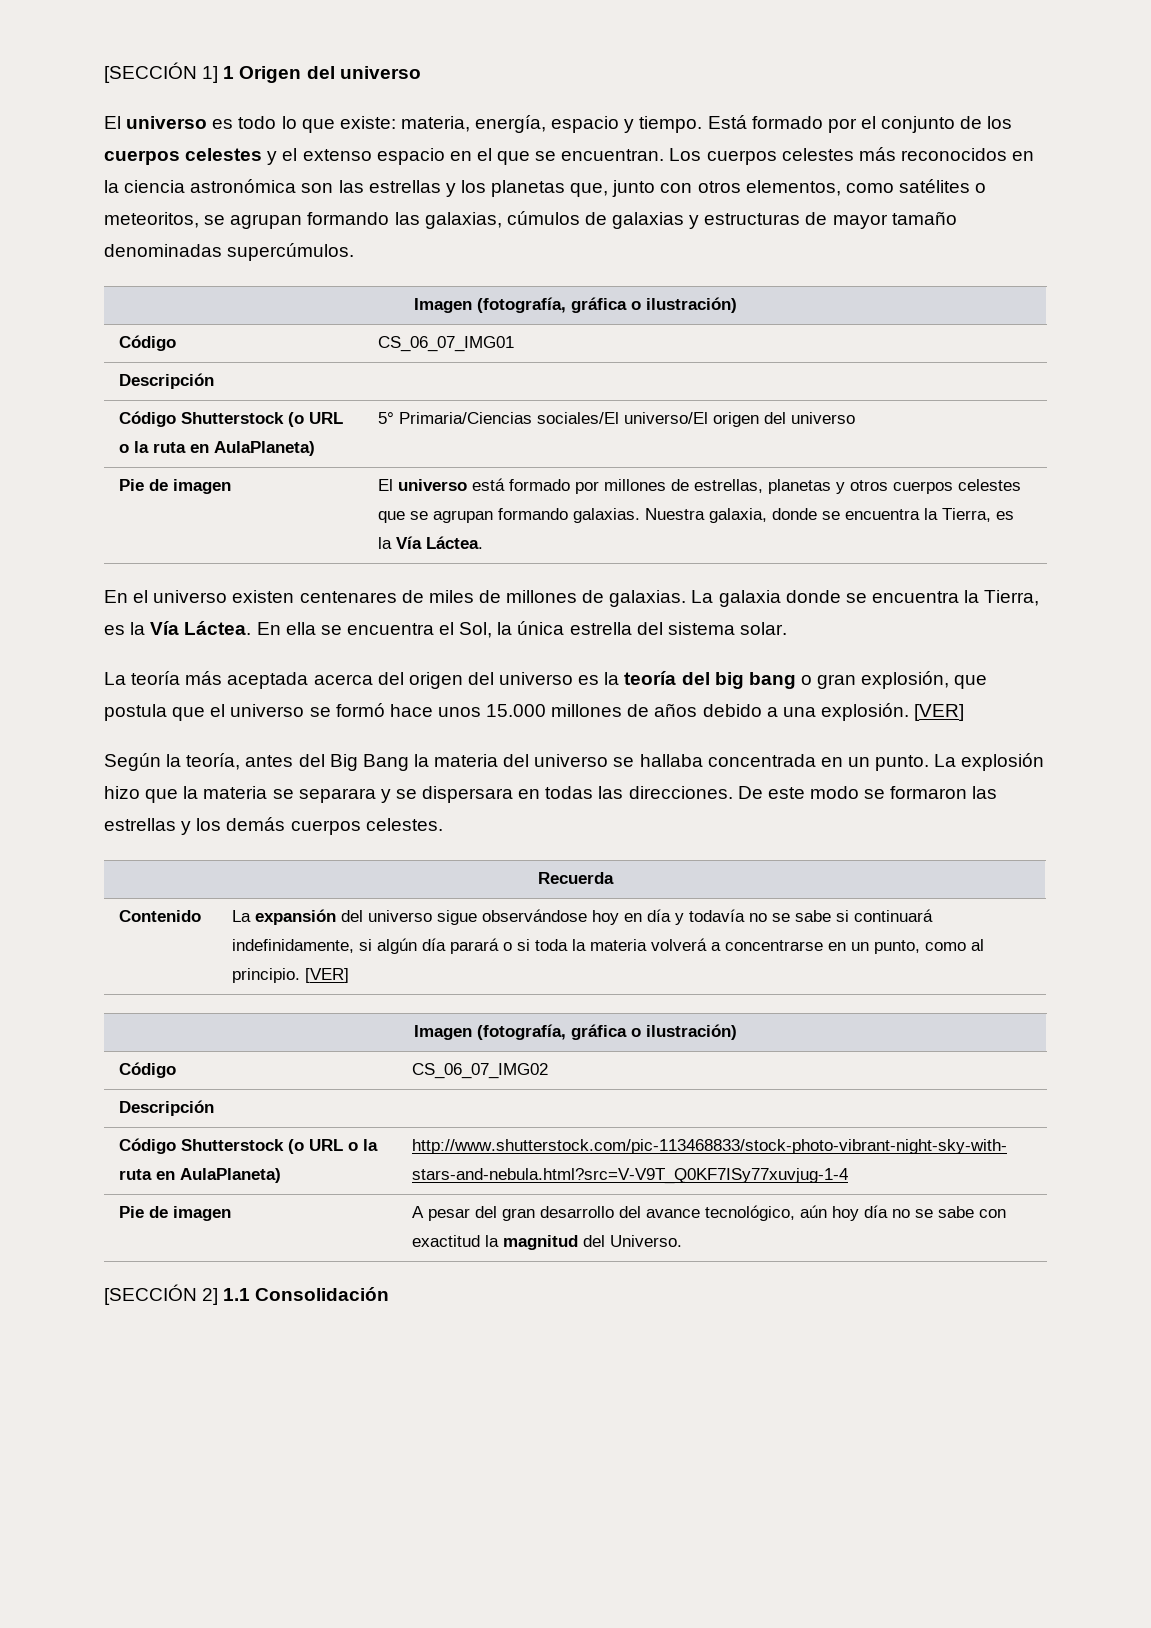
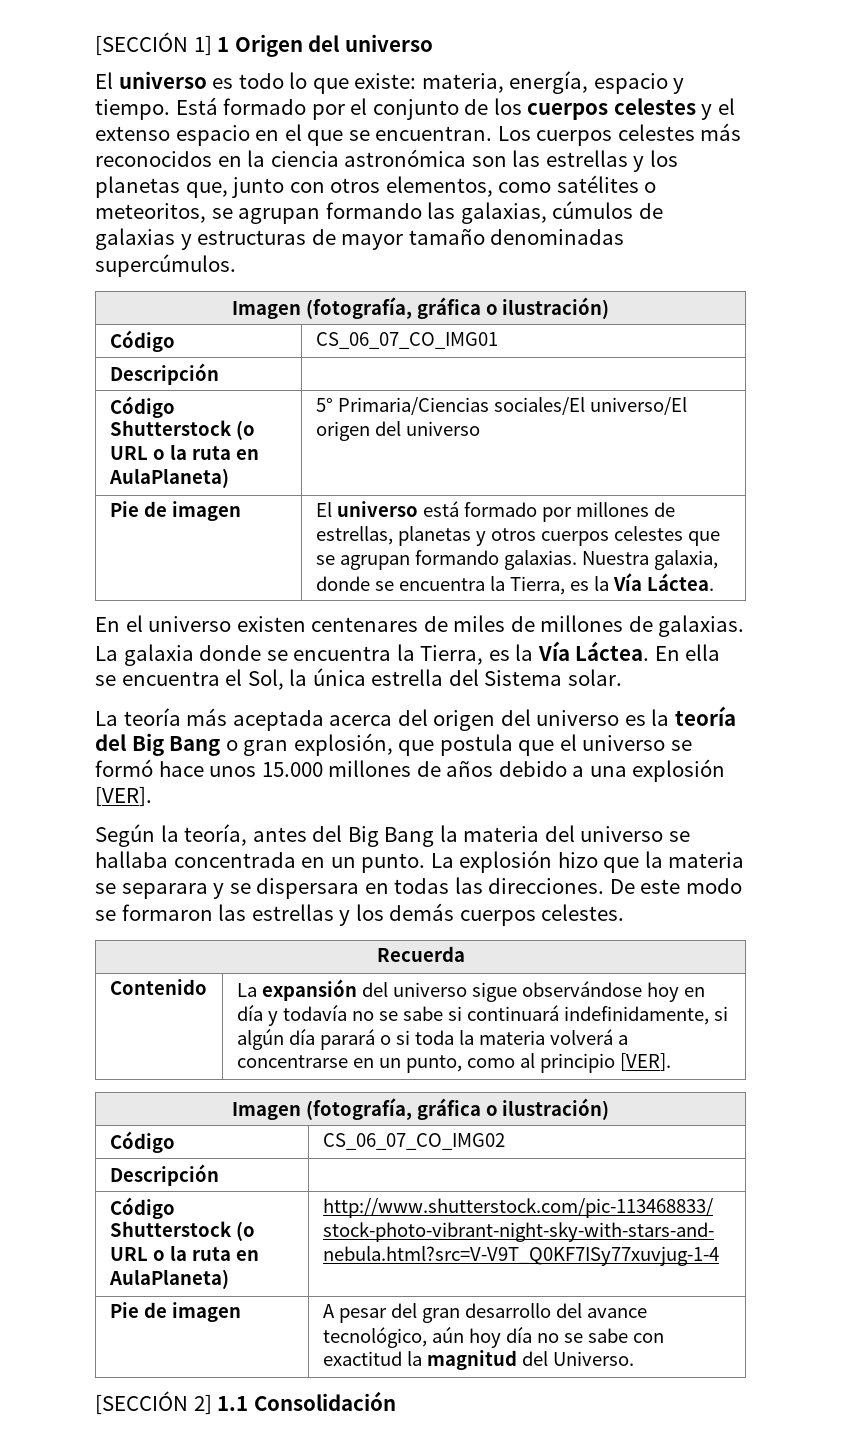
[378,336,515,352] CS_06_07_IMG01 -> [315,332,498,349] CS_06_07_CO_IMG01
[667,622,735,635] sistema -> [484,670,563,686] Sistema
[714,672,796,689] big bang -> [131,733,221,756] Big Bang
[820,703,965,721] explosión. [VER] -> [632,759,726,782] [95,786,152,807] explosión [VER].
[232,968,350,983] [414,1024,738,1040] [119,1062,177,1078] [412,1063,549,1079] principio. [VER] // Imagen (fotografía, gráfica o ilustración) // Código | CS_06_07_IMG02 -> [539,1053,671,1073] [231,1098,610,1120] [109,1131,175,1153] [322,1133,505,1150] principio [VER]. // Imagen (fotografía, gráfica o ilustración) // Código | CS_06_07_CO_IMG02

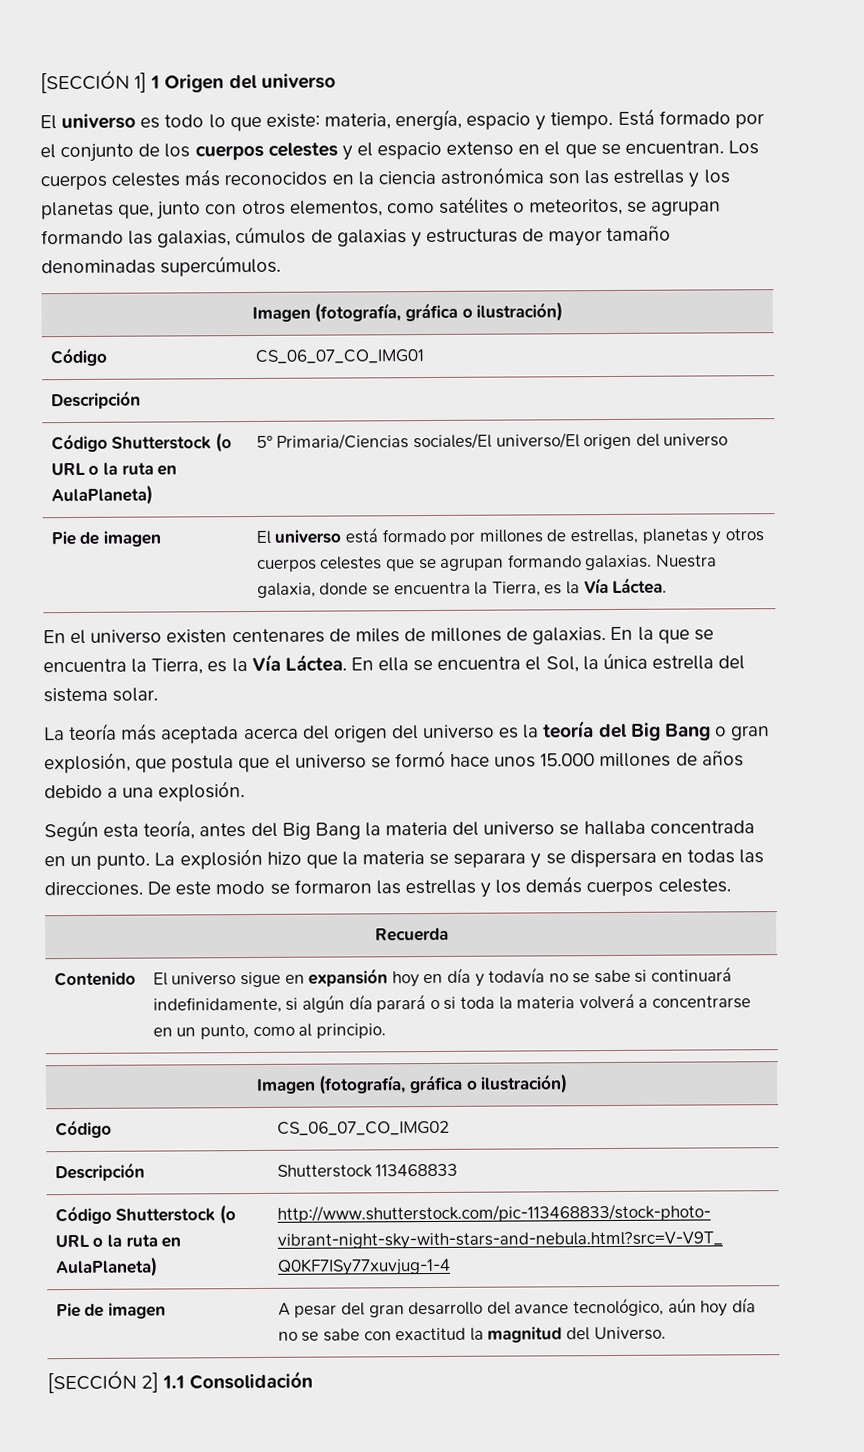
[95,125,250,146] extenso espacio -> [377,141,515,160] espacio extenso
[95,644,262,666] La galaxia donde -> [610,626,690,644] En la que
[484,670,563,686] Sistema -> [43,687,108,703] sistema
[632,759,726,782] [95,786,152,807] explosión [VER]. -> [158,781,246,802] explosión.
[160,825,179,842] la -> [103,823,140,838] esta
[236,979,642,1002] La expansión del universo sigue observándose -> [152,968,389,988] El universo sigue en expansión
[539,1053,671,1073] principio [VER]. -> [315,1023,386,1039] principio.
(219, 1175) none -> [276,1163,459,1178] Shutterstock 113468833

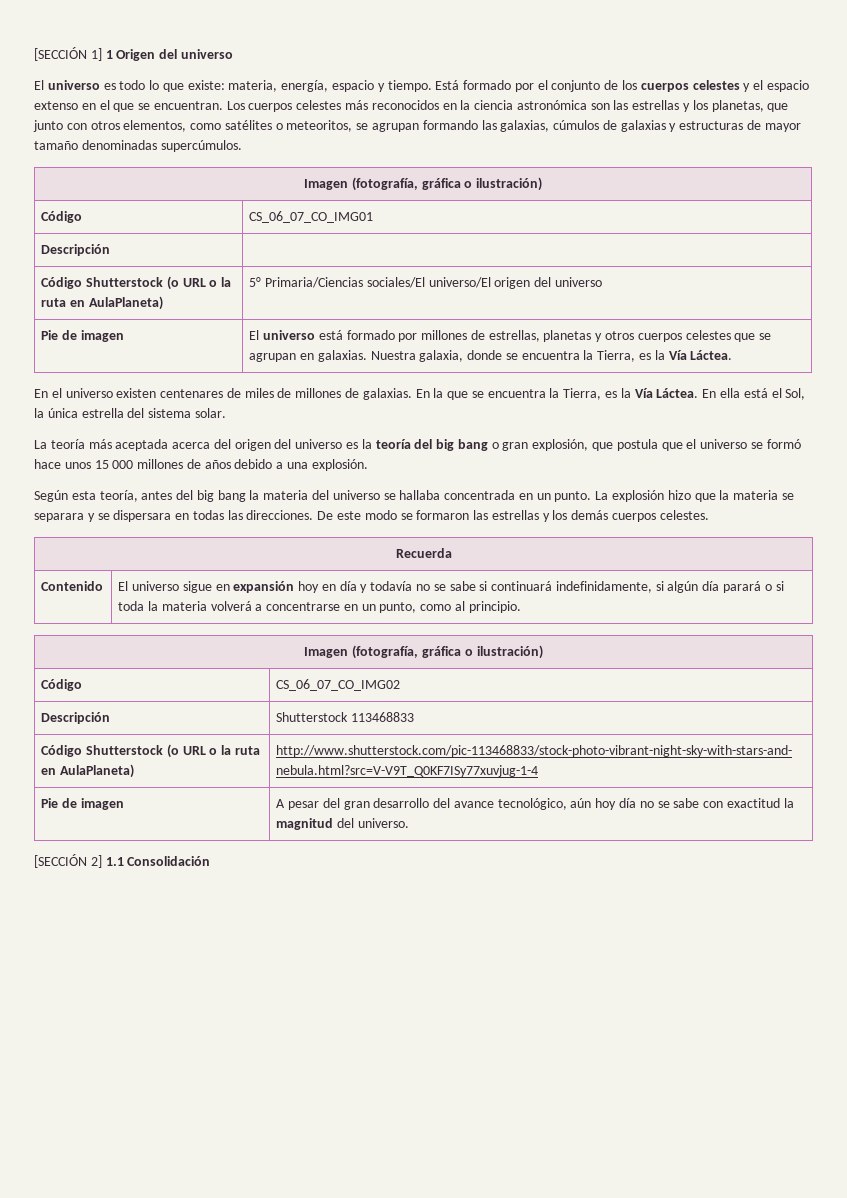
[41,201,155,220] planetas que, -> [711,100,789,112] planetas, que
[507,554,582,568] formando -> [299,353,314,360] en
[413,656,522,672] se encuentra -> [743,388,768,398] está
[629,722,711,741] Big Bang -> [436,439,488,451] big bang
[540,753,596,767] 15.000 -> [94,460,134,469] 15 000
[281,822,361,840] Big Bang -> [196,490,246,502] big bang
[593,1326,666,1341] Universo. -> [357,818,409,828] universo.

